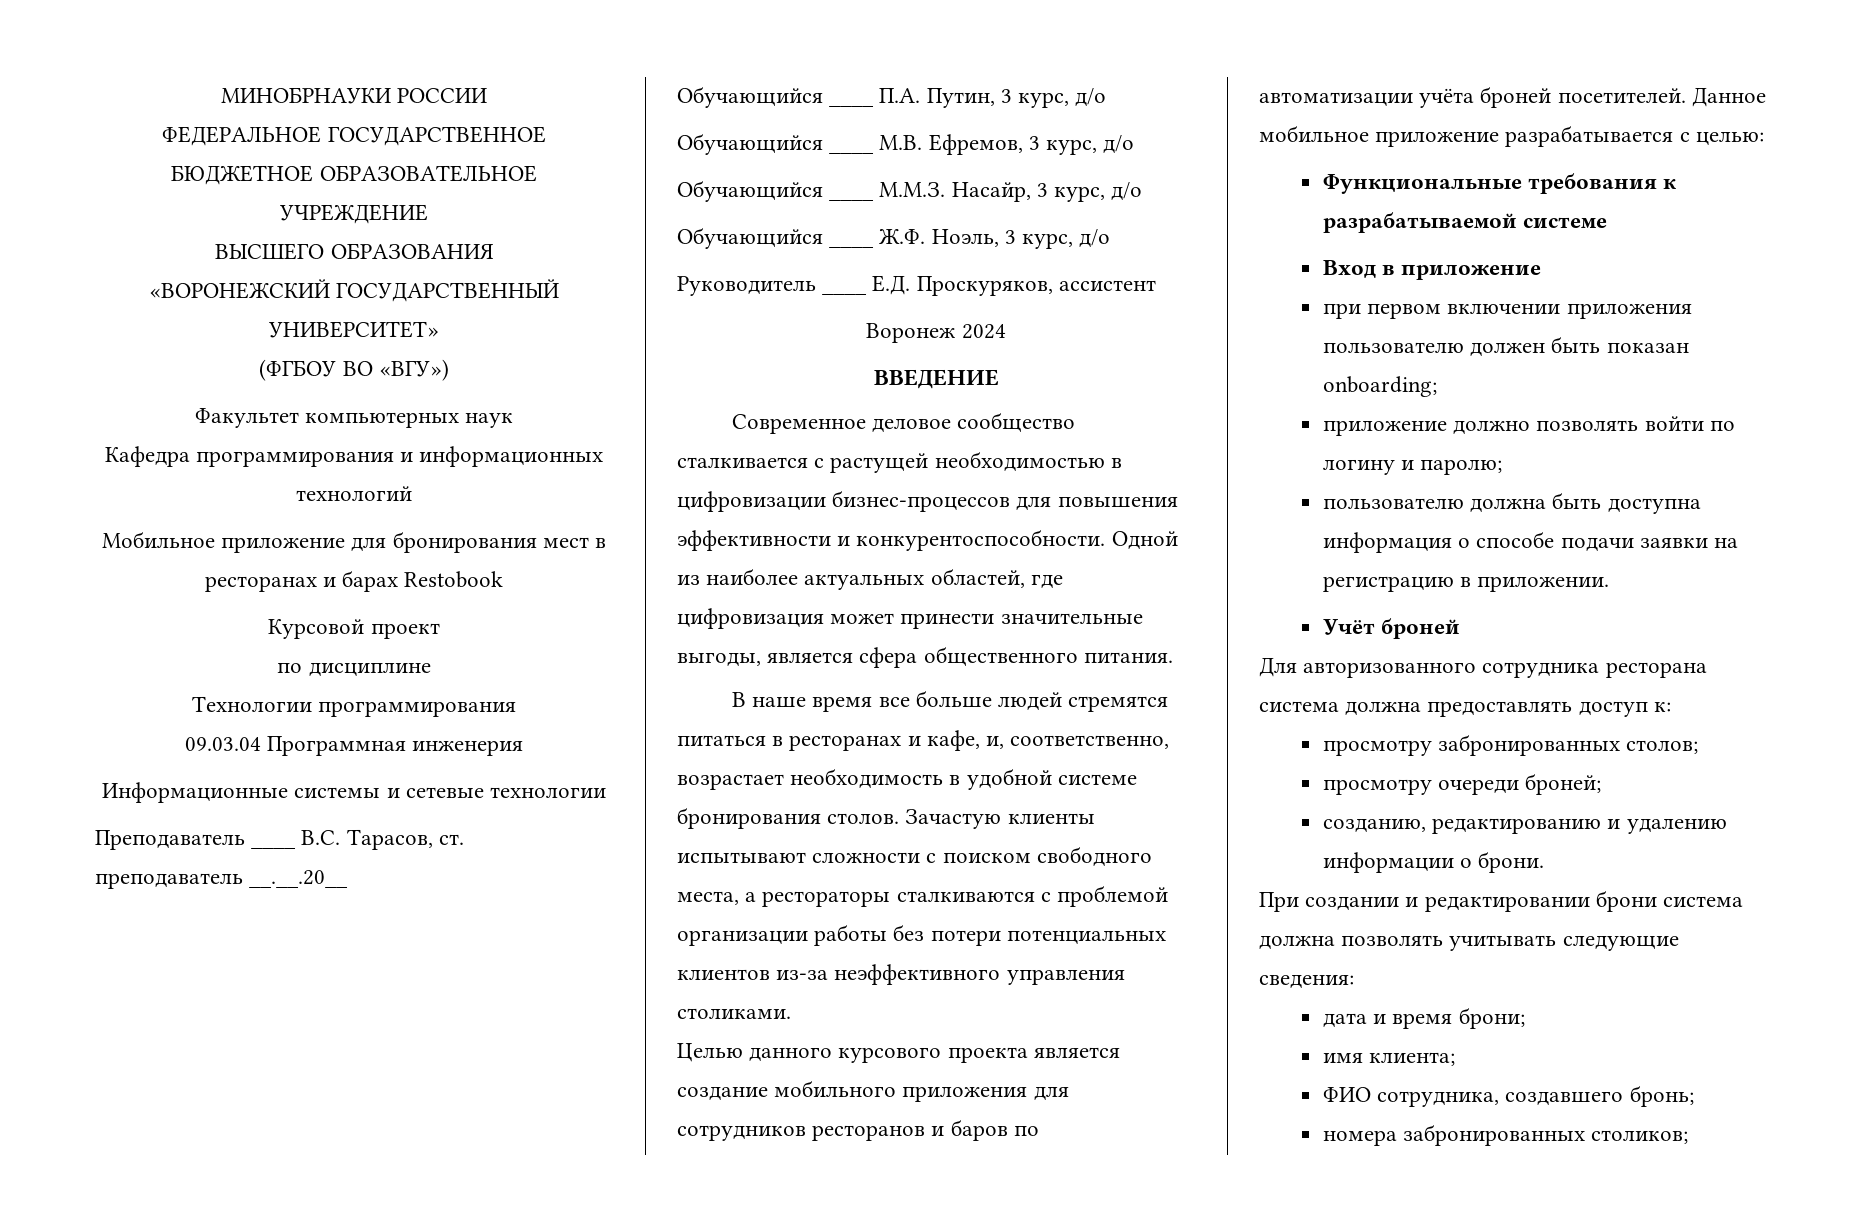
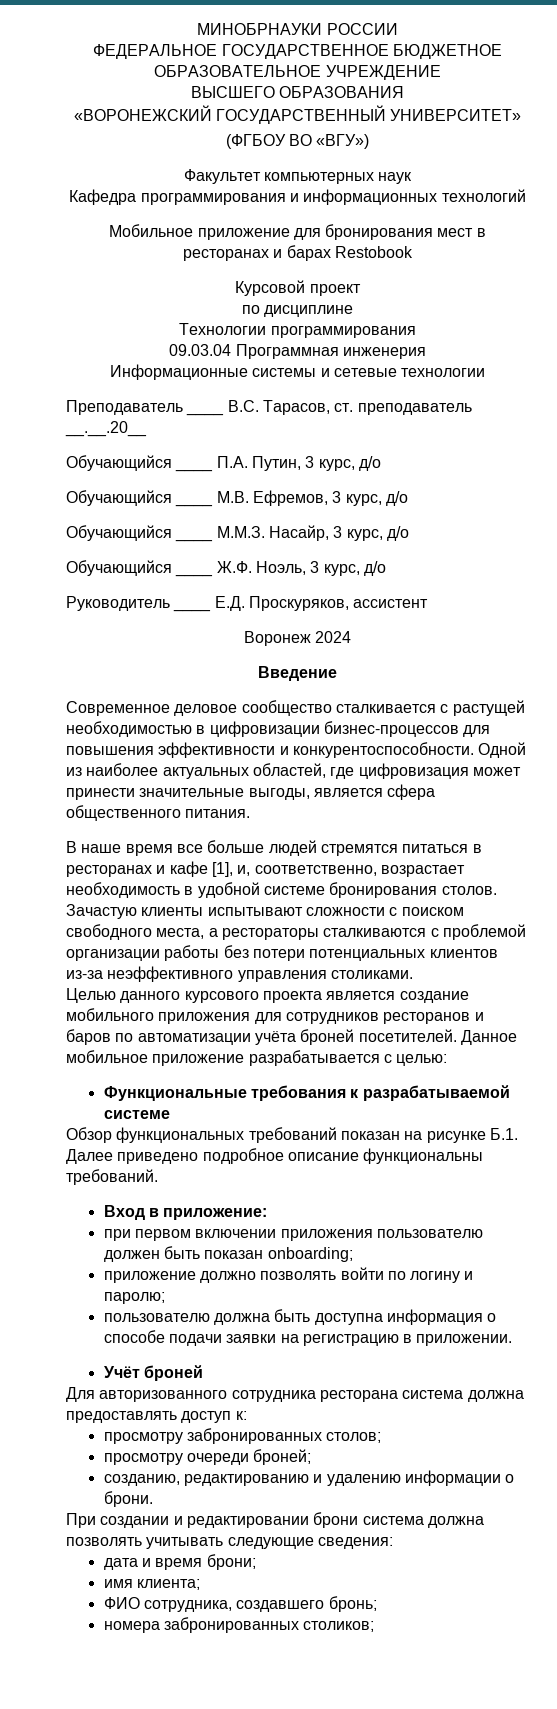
[873,369,999,389] ВВЕДЕНИЕ -> [258,666,337,681] Введение
[926,730,980,751] кафе, -> [169,861,233,877] кафе [1],
(1608, 222) none -> [66,1127,518,1143] [66,1148,484,1164] [66,1169,158,1185] // Обзор функциональных требований показан на рисунке Б.1. Далее приведено подробное описание функциональны требований.
[1401,264,1542,280] приложение -> [163,1208,268,1220] приложение:

